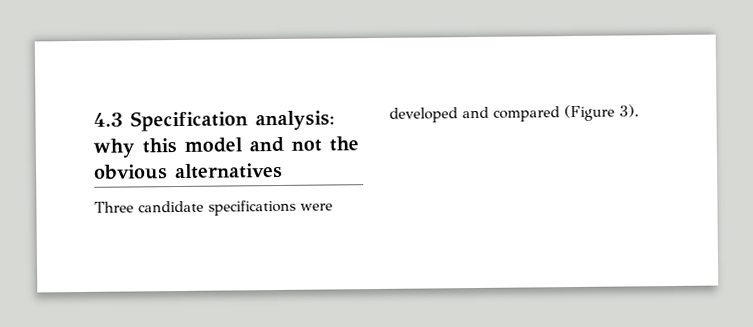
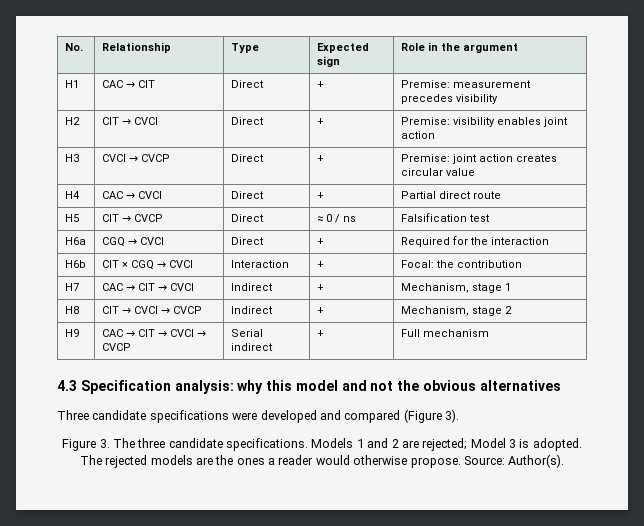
(93, 119) none -> [64,43,83,51] [101,42,171,53] [230,43,259,53] [316,43,369,53] [316,56,340,67] [400,42,518,53] [64,80,79,88] [101,80,155,88] [230,80,264,88] [316,81,324,88] [400,80,531,88] [400,94,498,104] [64,117,80,125] [101,117,158,125] [230,117,264,125] [316,118,324,125] [400,117,568,127] [400,131,435,139] [64,154,79,162] [101,154,170,162] [230,154,264,162] [316,155,324,162] [400,154,557,164] [400,168,475,176] [64,191,80,199] [101,191,162,199] [230,191,264,199] [316,192,324,199] [400,191,501,199] [64,214,79,222] [101,214,163,222] [230,214,264,222] [316,214,356,223] [400,213,490,222] [64,237,86,245] [101,237,164,247] [230,237,264,245] [316,238,324,245] [400,236,549,247] [64,260,86,268] [101,260,193,270] [230,260,289,268] [316,261,324,268] [400,260,522,268] [64,283,79,291] [101,283,194,291] [230,283,273,291] [316,284,324,291] [400,283,511,293] [64,306,79,314] [101,306,202,314] [230,306,273,314] [316,307,324,314] [400,306,512,316] [64,329,79,337] [101,329,206,337] [101,343,131,351] [230,329,263,337] [230,343,273,351] [316,330,324,337] [400,329,489,337] No. | Relationship | Type | Expected sign | Role in the argument // H1 | CAC → CIT | Direct | + | Premise: measurement precedes visibility // H2 | CIT → CVCI | Direct | + | Premise: visibility enables joint action // H3 | CVCI → CVCP | Direct | + | Premise: joint action creates circular value // H4 | CAC → CVCI | Direct | + | Partial direct route // H5 | CIT → CVCP | Direct | ≈ 0 / ns | Falsification test // H6a | CGQ → CVCI | Direct | + | Required for the interaction // H6b | CIT × CGQ → CVCI | Interaction | + | Focal: the contribution // H7 | CAC → CIT → CVCI | Indirect | + | Mechanism, stage 1 // H8 | CIT → CVCI → CVCP | Indirect | + | Mechanism, stage 2 // H9 | CAC → CIT → CVCI → CVCP | Serial indirect | + | Full mechanism //
(639, 111) none -> [62,438,582,451] [79,454,565,468] // Figure 3. The three candidate specifications. Models 1 and 2 are rejected; Model 3 is adopted. The rejected models are the ones a reader would otherwise propose. Source: Author(s).

